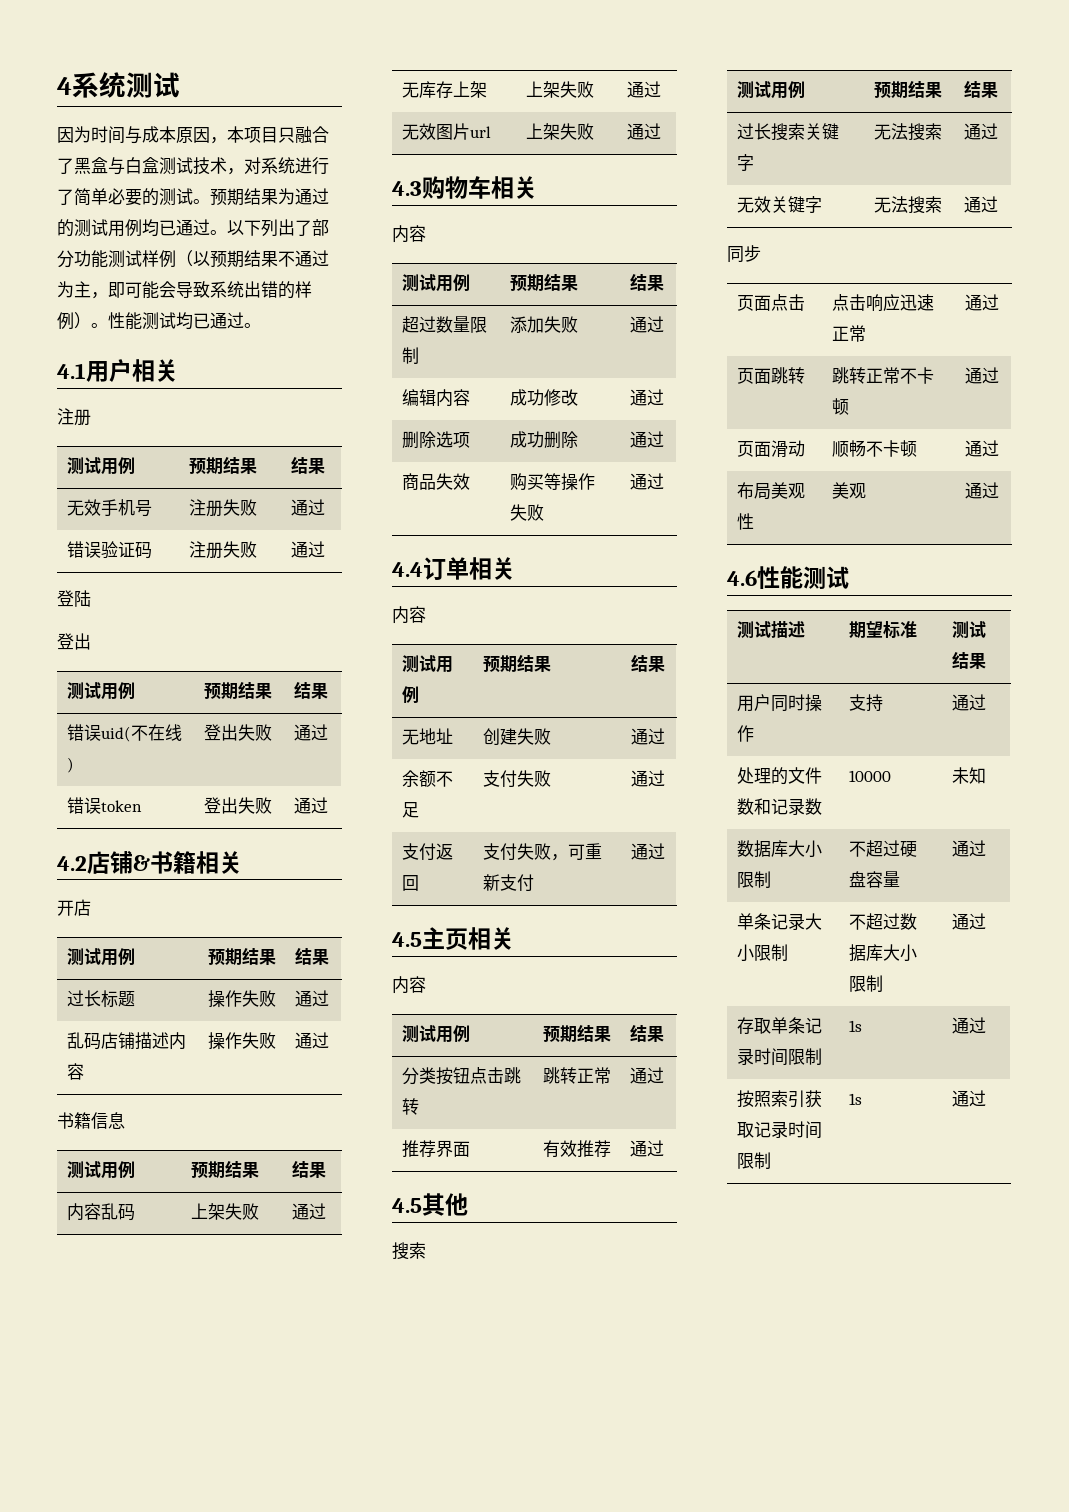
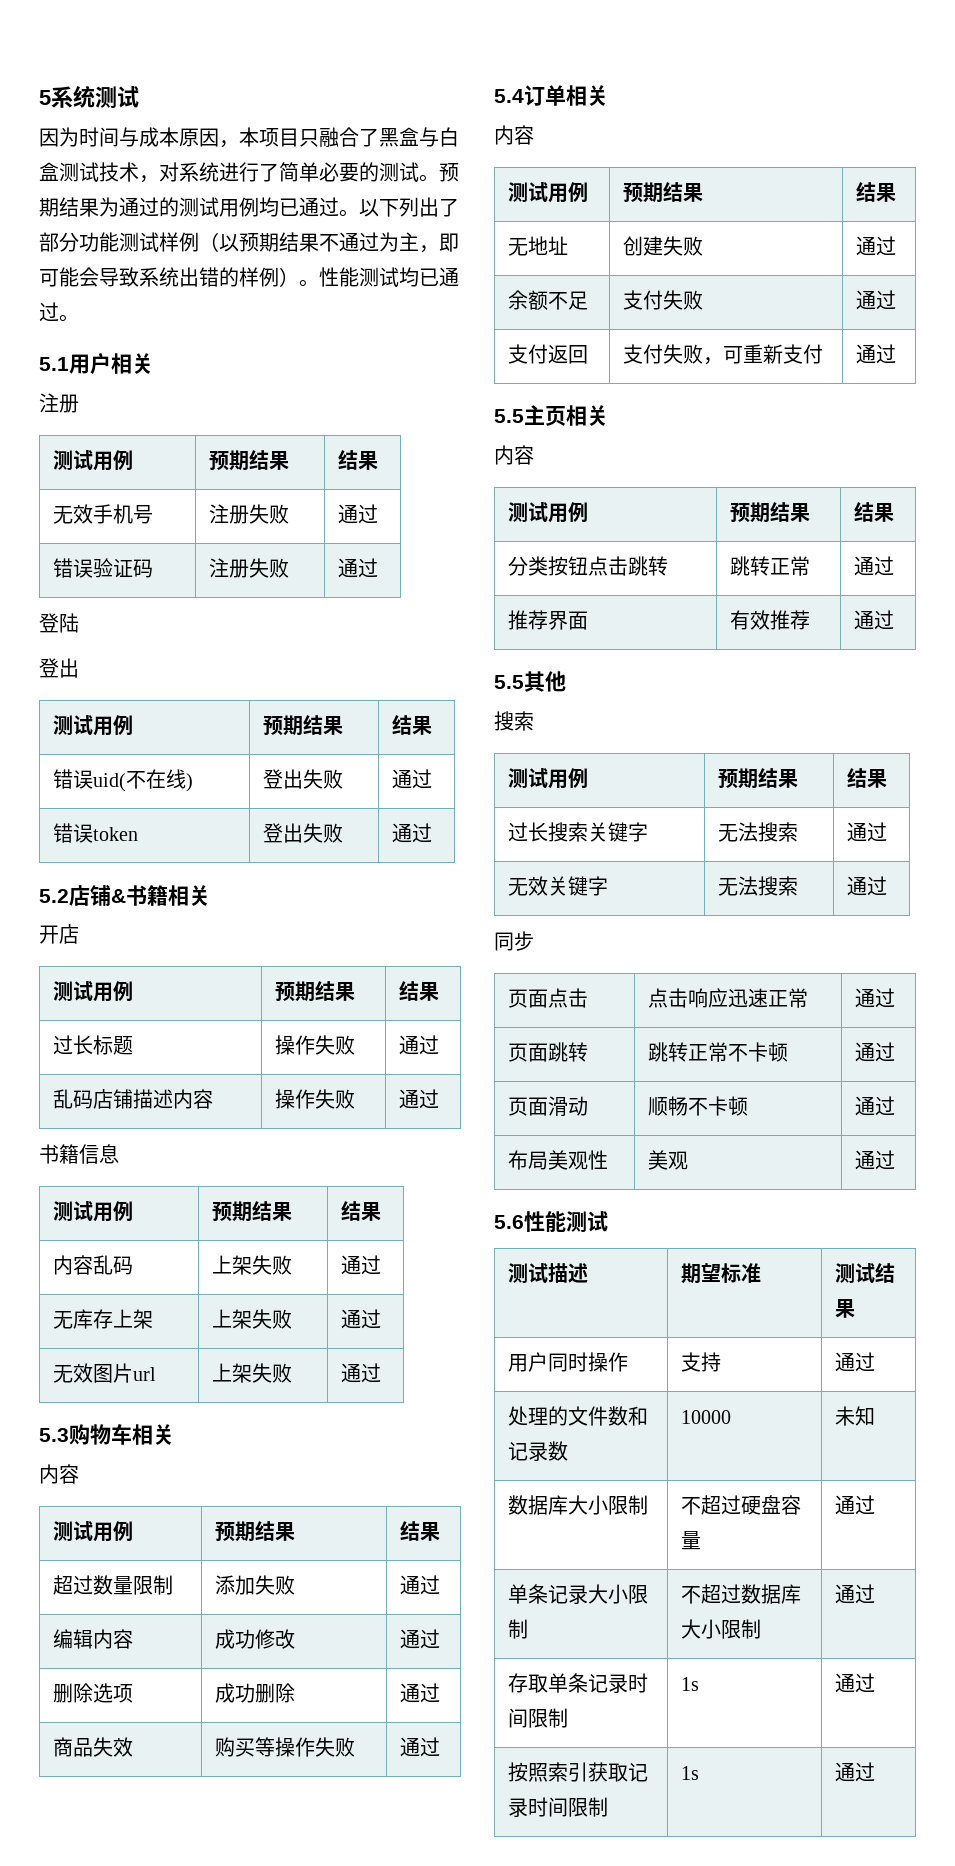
[57,77,72,95] 4 -> [39,90,51,105] 5
[57,363,86,379] 4.1 -> [39,357,69,371] 5.1
[57,856,87,871] 4.2 -> [39,889,69,903] 5.2
[392,181,422,196] 4.3 -> [39,1428,69,1442] 5.3
[392,562,423,577] 4.4 -> [494,89,524,103] 5.4
[392,932,422,947] 4.5 -> [494,409,524,423] 5.5
[392,1198,422,1213] 4.5 -> [494,675,524,689] 5.5
[727,570,757,586] 4.6 -> [494,1215,524,1229] 5.6

